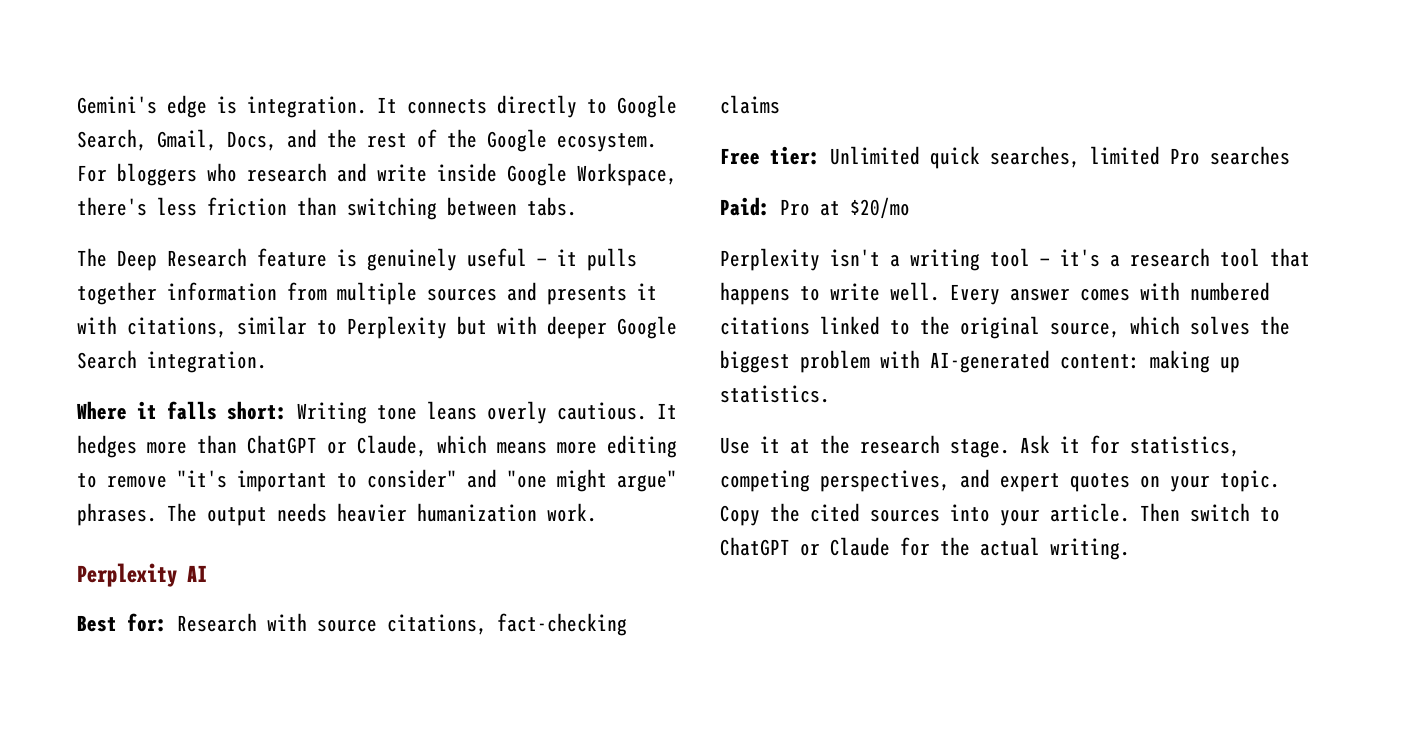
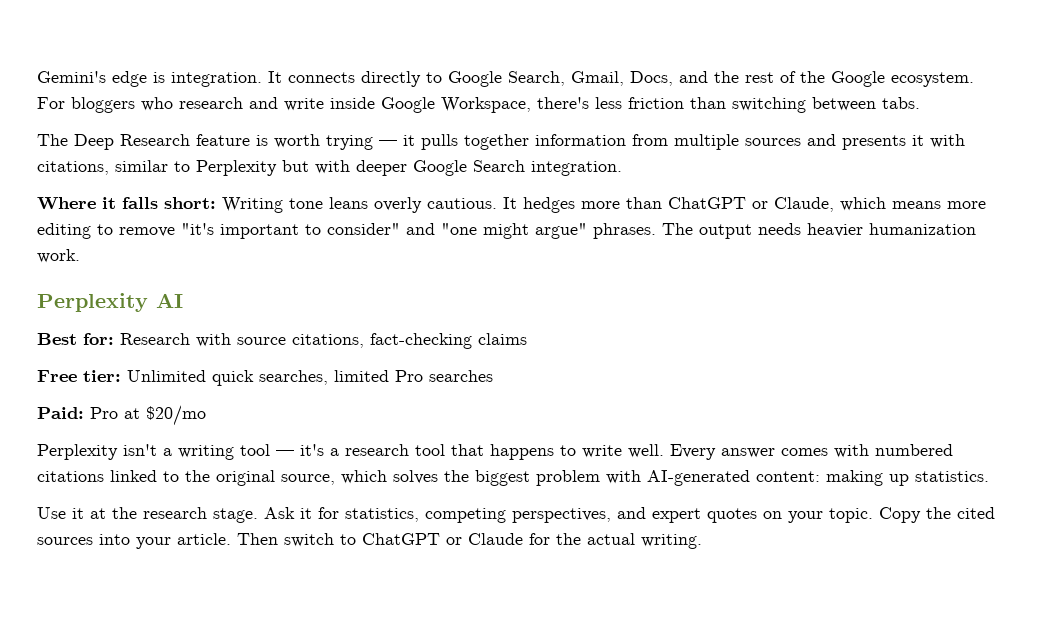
[367,248,527,271] genuinely useful -> [274,134,373,150] worth trying

